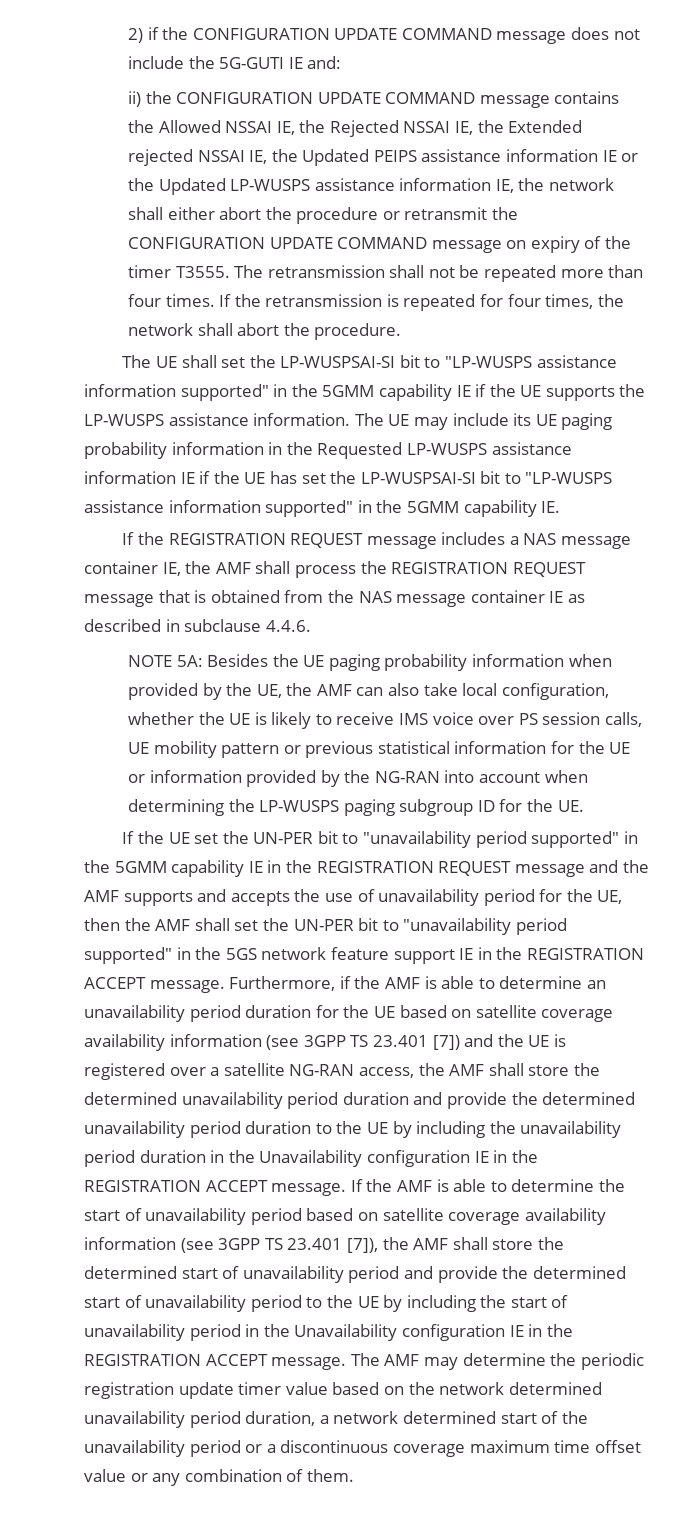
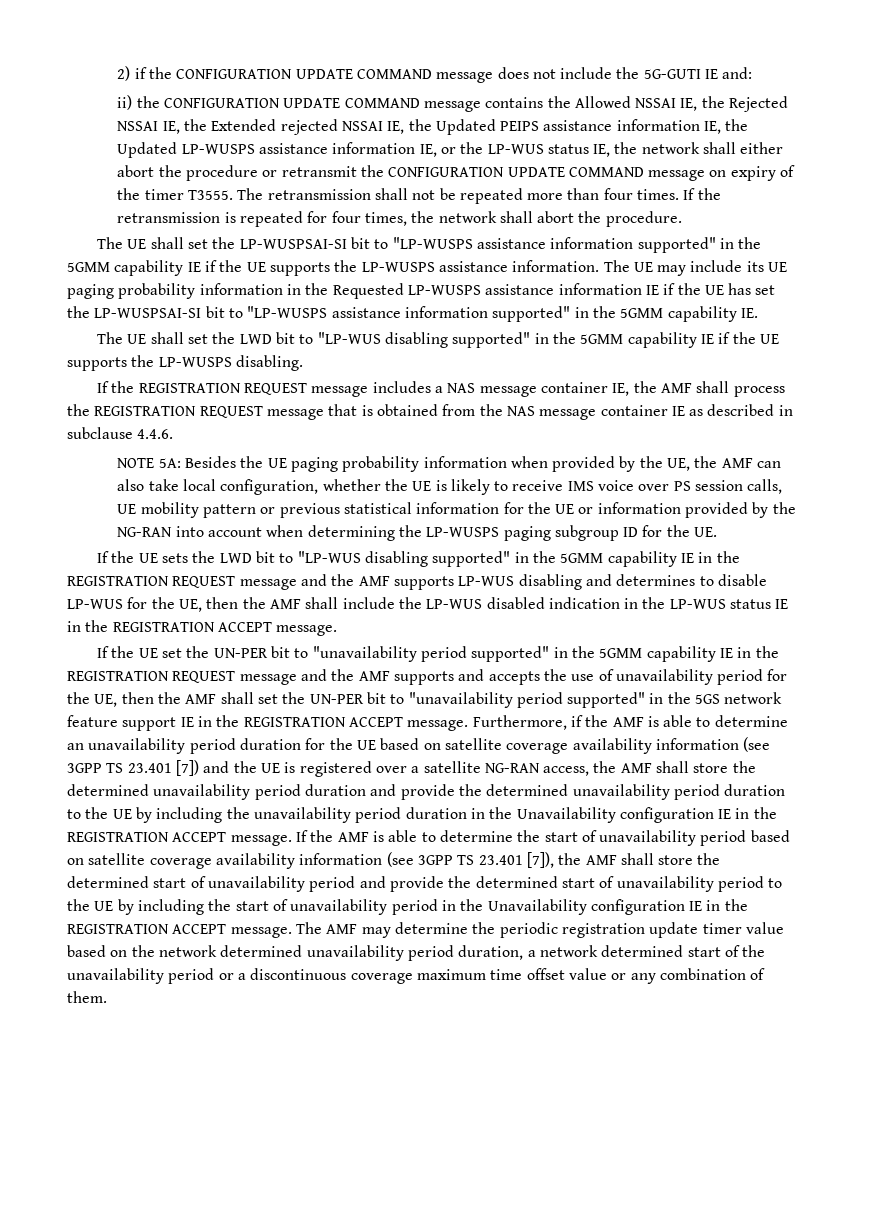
[602,150,639,162] IE or -> [704,121,722,134] IE,
(514, 186) none -> [440,142,611,157] or the LP-WUS status IE,
(561, 507) none -> [97,332,779,348] [67,355,303,371] // The UE shall set the LWD bit to "LP-WUS disabling supported" in the 5GMM capability IE if the UE supports the LP-WUSPS disabling.
(584, 806) none -> [97,551,740,567] [67,574,767,590] [67,597,789,612] [67,620,338,636] // If the UE sets the LWD bit to "LP-WUS disabling supported" in the 5GMM capability IE in the REGISTRATION REQUEST message and the AMF supports LP-WUS disabling and determines to disable LP-WUS for the UE, then the AMF shall include the LP-WUS disabled indication in the LP-WUS status IE in the REGISTRATION ACCEPT message.

